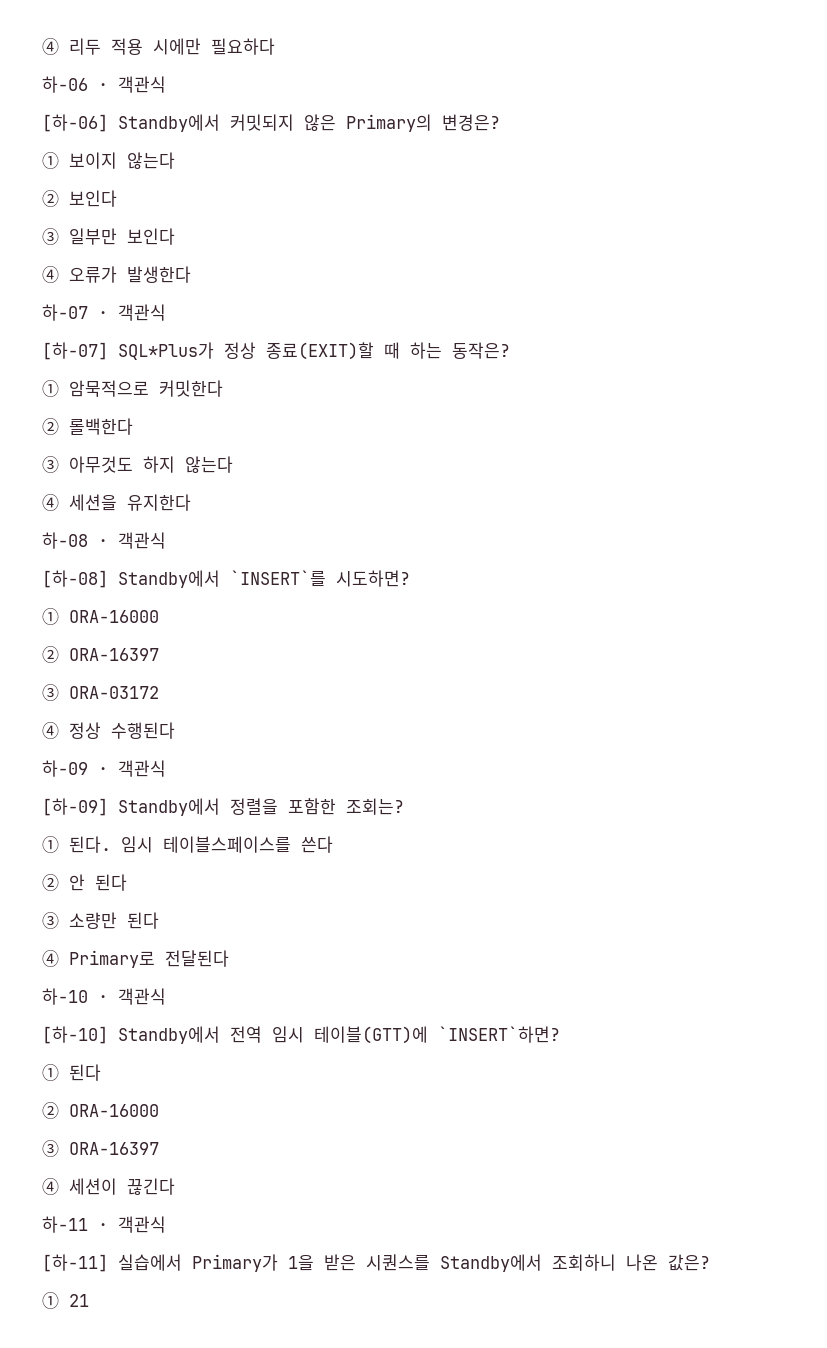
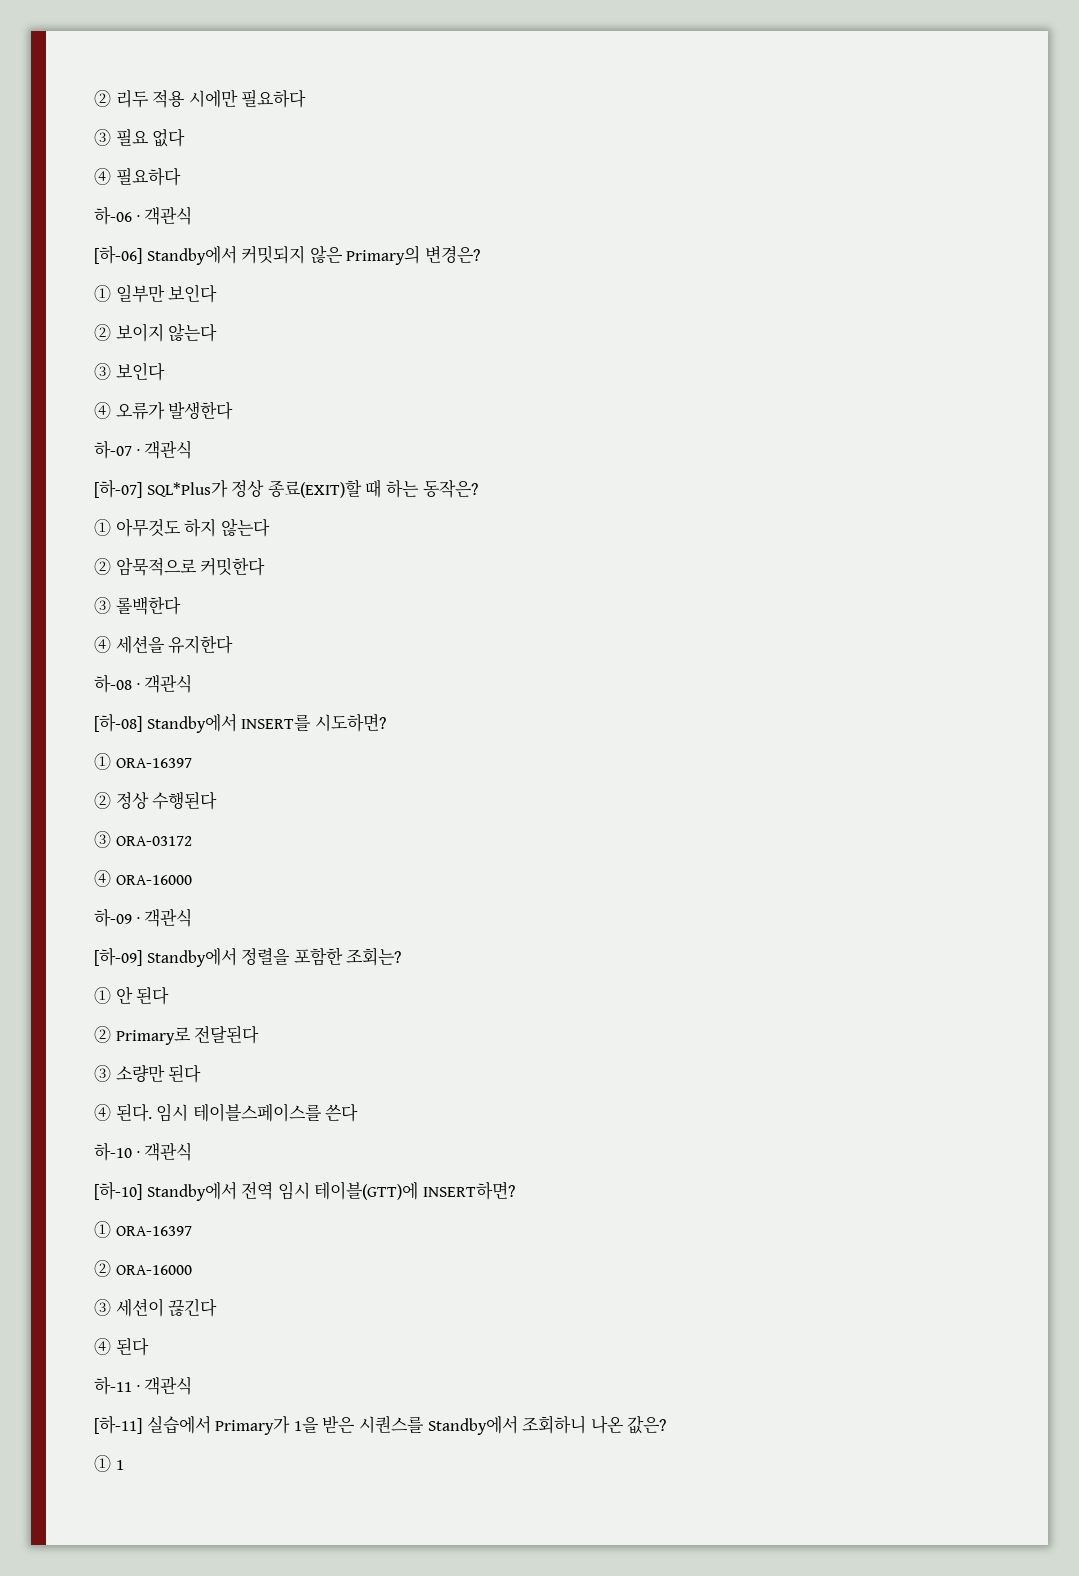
[42,38,59,55] ④ -> [94,90,111,107] ②
(275, 46) none -> [94,129,186,147] [94,168,181,186] // ③ 필요 없다 // ④ 필요하다
(59, 160) none -> [115,284,218,303] [94,324,111,341] 일부만 보인다 // ②
[42,190,117,207] [42,228,117,245] // ② 보인다 // ③ 일부만 -> [94,363,111,380] // ③
(59, 388) none -> [115,518,270,537] [94,558,111,575] 아무것도 하지 않는다 // ②
[42,418,59,435] ② -> [94,597,111,614] ③
[42,456,233,473] // ③ 아무것도 하지 않는다 -> (181, 605) none
[230,570,326,587] `INSERT`를 -> [241,715,312,731] INSERT를
[69,610,159,623] [42,646,159,663] ORA-16000 // ② ORA-16397 -> [115,758,192,768] [94,792,218,810] ORA-16397 // ② 정상 수행된다
[69,722,175,739] 정상 수행된다 -> [115,875,192,885] ORA-16000
[69,836,333,853] [42,874,127,891] 된다. 임시 테이블스페이스를 쓴다 // ② 안 된다 -> [115,986,170,1005] [94,1025,260,1045] 안 된다 // ② Primary로 전달된다
[69,950,229,968] Primary로 전달된다 -> [115,1103,359,1122] 된다. 임시 테이블스페이스를 쓴다
[438,1026,560,1043] [42,1064,101,1081] `INSERT`하면? // ① 된다 -> [422,1181,515,1200] [94,1221,192,1238] INSERT하면? // ① ORA-16397
[69,1142,159,1155] [42,1178,175,1195] ORA-16397 // ④ 세션이 끊긴다 -> [115,1298,218,1317] [94,1338,149,1356] 세션이 끊긴다 // ④ 된다
[69,1294,89,1307] 21 -> [115,1460,124,1470] 1

